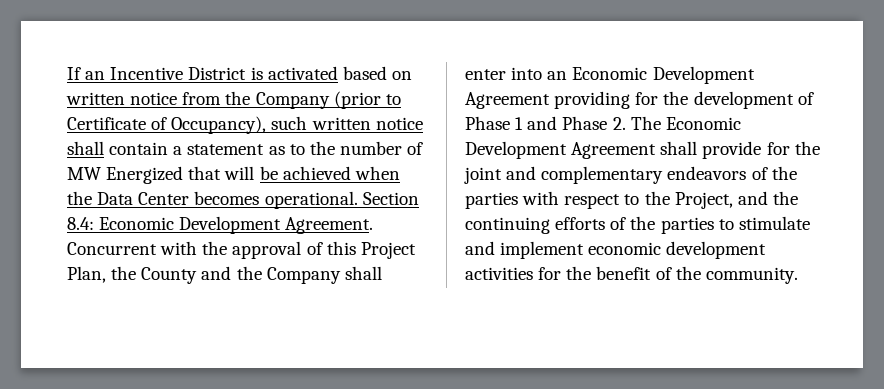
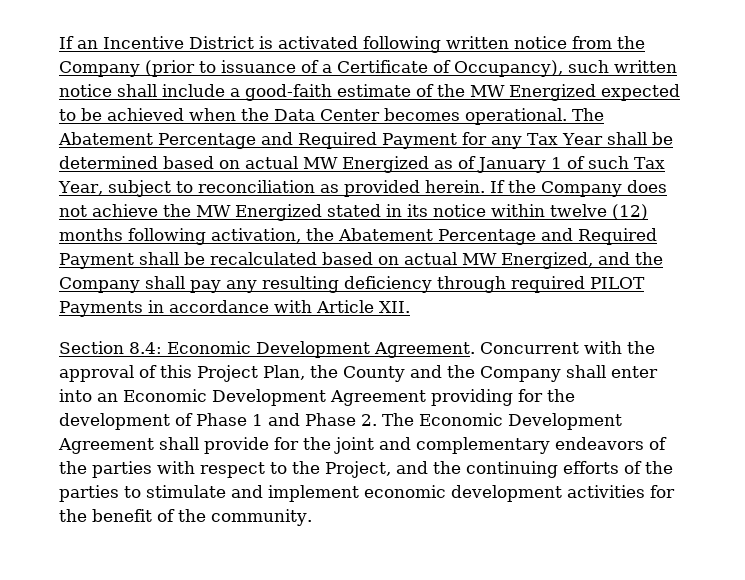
[342,66,412,80] based on -> [363,36,441,53] following
(401, 99) none -> [221,60,332,73] issuance of a
[109,141,424,155] [67,166,255,184] contain a statement as to the number of MW Energized that will -> [162,84,680,101] [59,109,76,121] include a good-faith estimate of the MW Energized expected to
(358, 200) none -> [572,108,604,121] [58,132,673,149] [59,156,665,173] [58,180,667,197] [59,204,648,221] [59,228,657,245] [59,252,663,269] [59,276,645,293] [59,300,410,317] The Abatement Percentage and Required Payment for any Tax Year shall be determined based on actual MW Energized as of January 1 of such Tax Year, subject to reconciliation as provided herein. If the Company does not achieve the MW Energized stated in its notice within twelve (12) months following activation, the Abatement Percentage and Required Payment shall be recalculated based on actual MW Energized, and the Company shall pay any resulting deficiency through required PILOT Payments in accordance with Article XII. //

